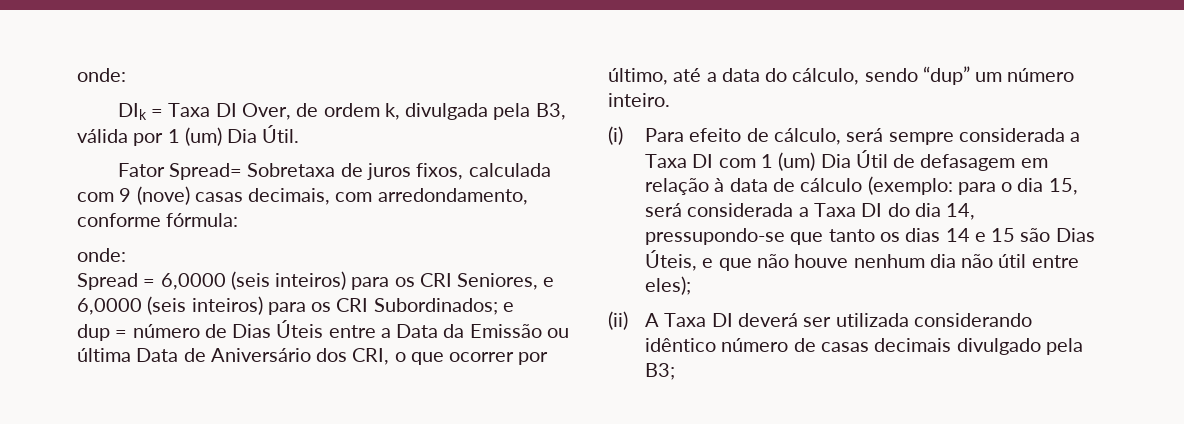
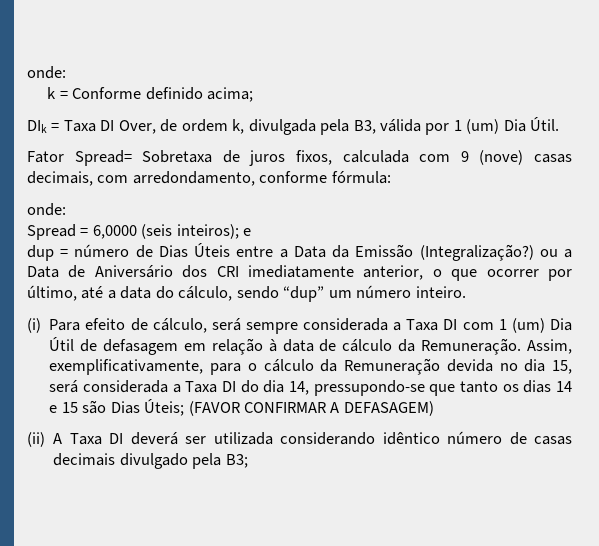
[77,68,126,82] onde: -> [27,66,66,79] [47,87,254,102] onde: // k = Conforme definido acima;
[275,271,555,290] [77,296,498,315] inteiros) para os CRI Seniores, e 6,0000 (seis inteiros) para os CRI Subordinados; -> [176,224,239,239] inteiros);
[546,328,569,338] [77,348,131,362] ou última -> [419,244,573,261] (Integralização?) ou a
[352,348,390,365] CRI, -> [216,265,424,280] CRI imediatamente anterior,
[867,176,1013,195] (exemplo: para o -> [398,338,572,355] [49,358,518,375] da Remuneração. Assim, exemplificativamente, para o cálculo da Remuneração devida no
[645,250,1079,271] [645,276,692,295] Úteis, e que não houve nenhum dia não útil entre eles); -> [144,399,434,416] Úteis; (FAVOR CONFIRMAR A DEFASAGEM)

